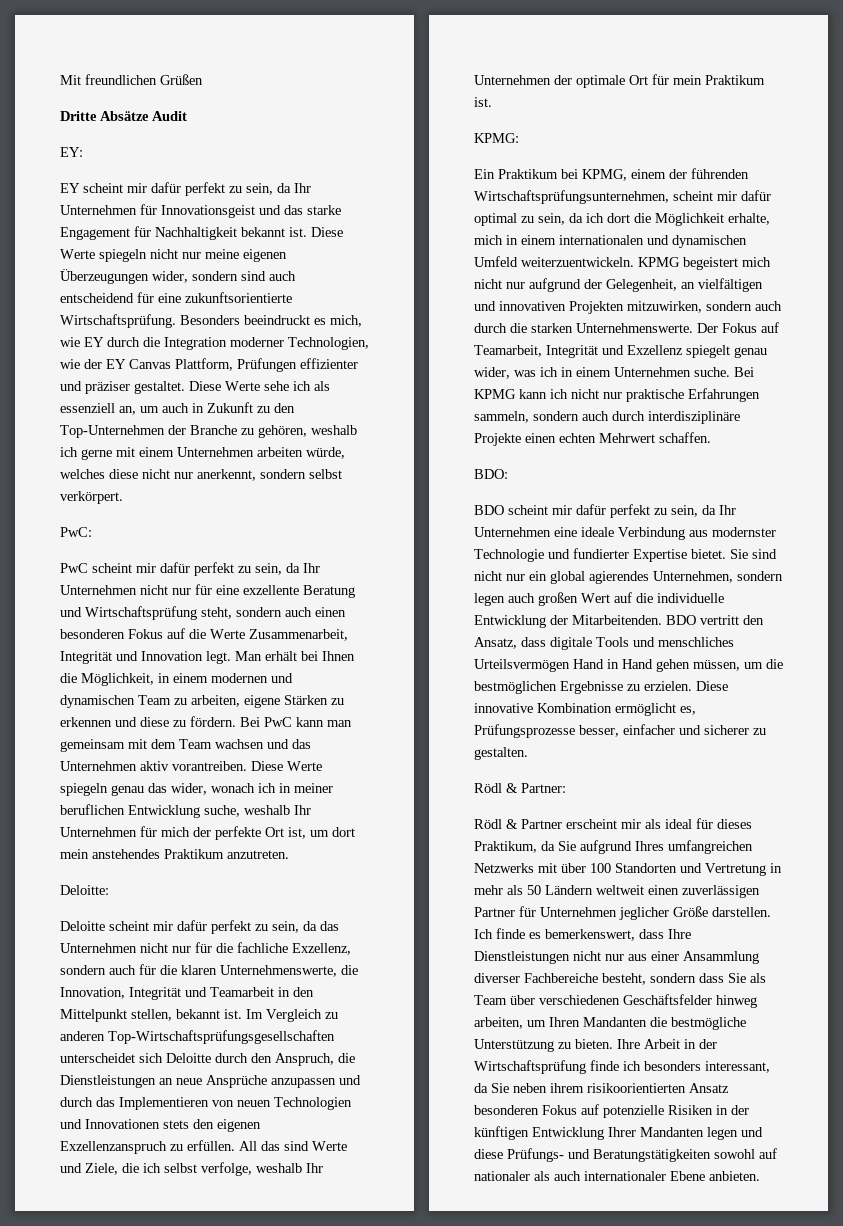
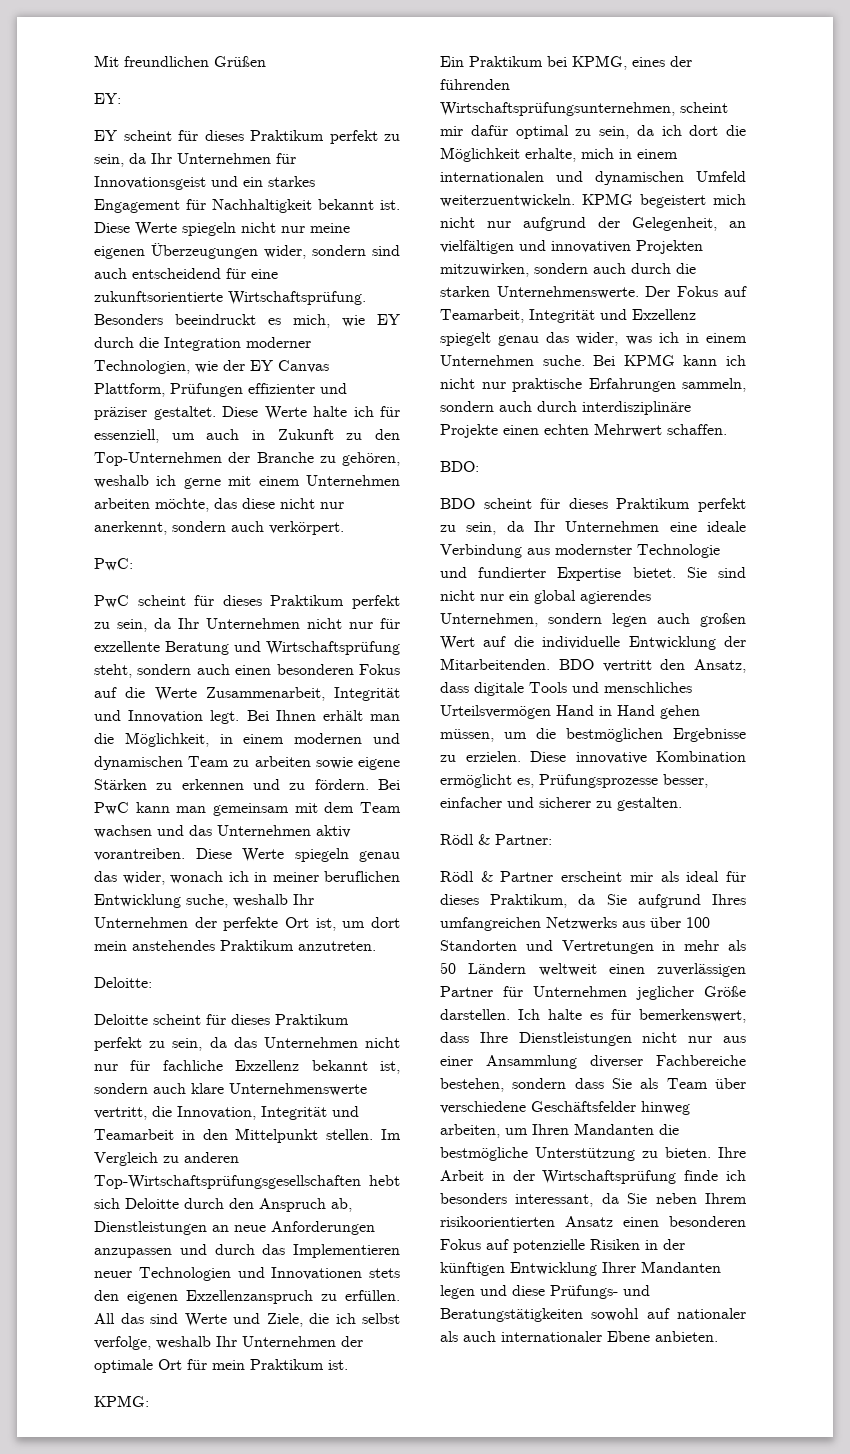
[60,111,187,121] // Dritte Absätze Audit -> (266, 61) none
[127,182,181,193] mir dafür -> [178,130,324,141] für dieses Praktikum
[284,205,341,215] das starke -> [243,176,315,187] ein starkes
[264,381,330,391] [60,403,136,415] sehe ich als essenziell an, -> [313,406,400,417] [94,429,159,443] halte ich für essenziell,
[306,447,345,459] [60,469,105,479] würde, welches -> [155,498,237,512] möchte, das
[309,469,342,479] selbst -> [231,521,264,532] auch
[136,562,190,573] mir dafür -> [194,595,345,606] für dieses Praktikum
[216,585,239,595] eine -> (400, 623) none
[235,651,355,661] Man erhält bei Ihnen -> [246,710,400,721] Bei Ihnen erhält man
[191,695,240,707] arbeiten, -> [254,756,353,769] arbeiten sowie
[140,717,169,727] diese -> (280, 784) none
[140,826,190,837] für mich -> (188, 922) none
[153,920,207,931] mir dafür -> [206,1014,349,1025] für dieses Praktikum
[216,942,351,955] [60,964,337,977] die fachliche Exzellenz, sondern auch für die klaren Unternehmenswerte, -> [162,1060,400,1074] [94,1083,367,1096] [94,1107,147,1120] fachliche Exzellenz bekannt ist, sondern auch klare Unternehmenswerte vertritt,
[131,1009,242,1021] stellen, bekannt ist. -> [326,1129,374,1140] stellen.
[60,1053,135,1063] unterscheidet -> [369,1175,400,1186] hebt
[275,1053,355,1066] Anspruch, die -> [259,1198,352,1212] Anspruch ab,
[206,1075,267,1088] Ansprüche -> [271,1221,375,1235] Anforderungen
[212,1100,271,1107] von neuen -> [94,1271,132,1278] neuer
[631,169,666,179] einem -> [632,57,665,67] eines
(767, 352) none -> [546,332,570,343] das
[552,504,606,515] mir dafür -> [540,498,691,509] für dieses Praktikum
[538,863,557,873] mit -> [622,921,645,928] aus
[705,863,766,876] Vertretung -> [561,940,654,954] Vertretungen
[496,928,541,939] finde es -> [548,1009,631,1020] halte es für
[602,973,646,985] besteht, -> [440,1078,504,1092] bestehen,
[539,995,620,1005] verschiedenen -> [440,1101,526,1114] verschiedene
[550,1083,584,1093] ihrem -> [705,1193,747,1204] Ihrem
(729, 1088) none -> [623,1217,659,1227] einen

